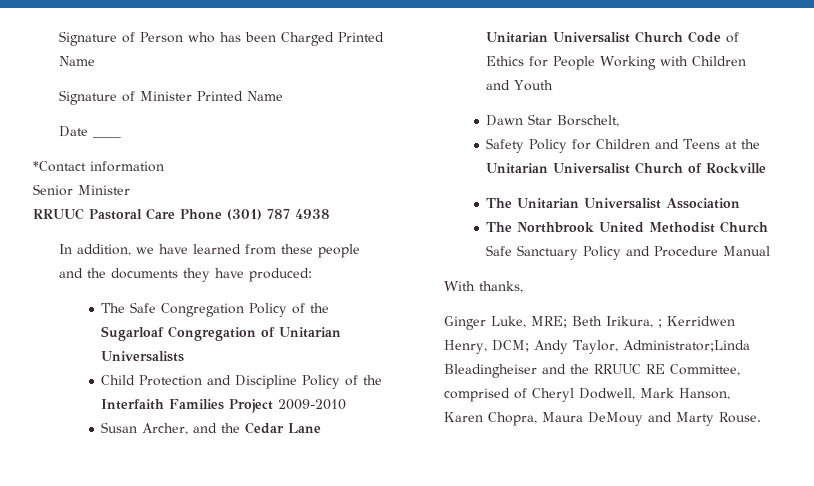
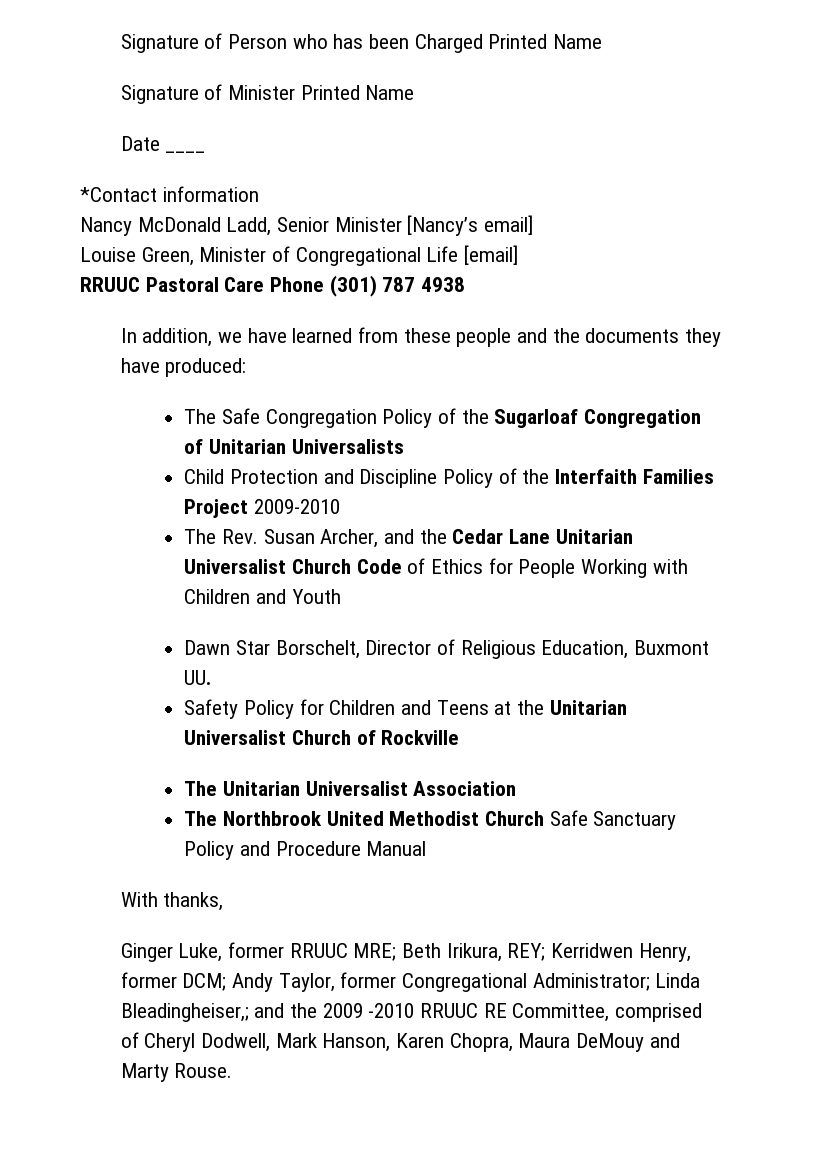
(164, 166) none -> [80,217,272,236] Nancy McDonald Ladd,
(130, 190) none -> [407,215,534,236] [80,245,519,266] [Nancy’s email] // Louise Green, Minister of Congregational Life [email]
(347, 404) none -> [184,529,259,544] The Rev.
(620, 121) none -> [365,639,710,659] [184,670,212,685] Director of Religious Education, Buxmont UU.
(527, 322) none -> [227,942,348,958] former RRUUC
[658,319,663,328] ; -> [507,943,546,961] REY;
(488, 347) none -> [120,972,177,988] former
[623,340,751,352] [444,364,590,378] Administrator;Linda Bleadingheiser and the -> [340,972,701,992] [120,1003,415,1022] former Congregational Administrator; Linda Bleadingheiser,; and the 2009 -2010

